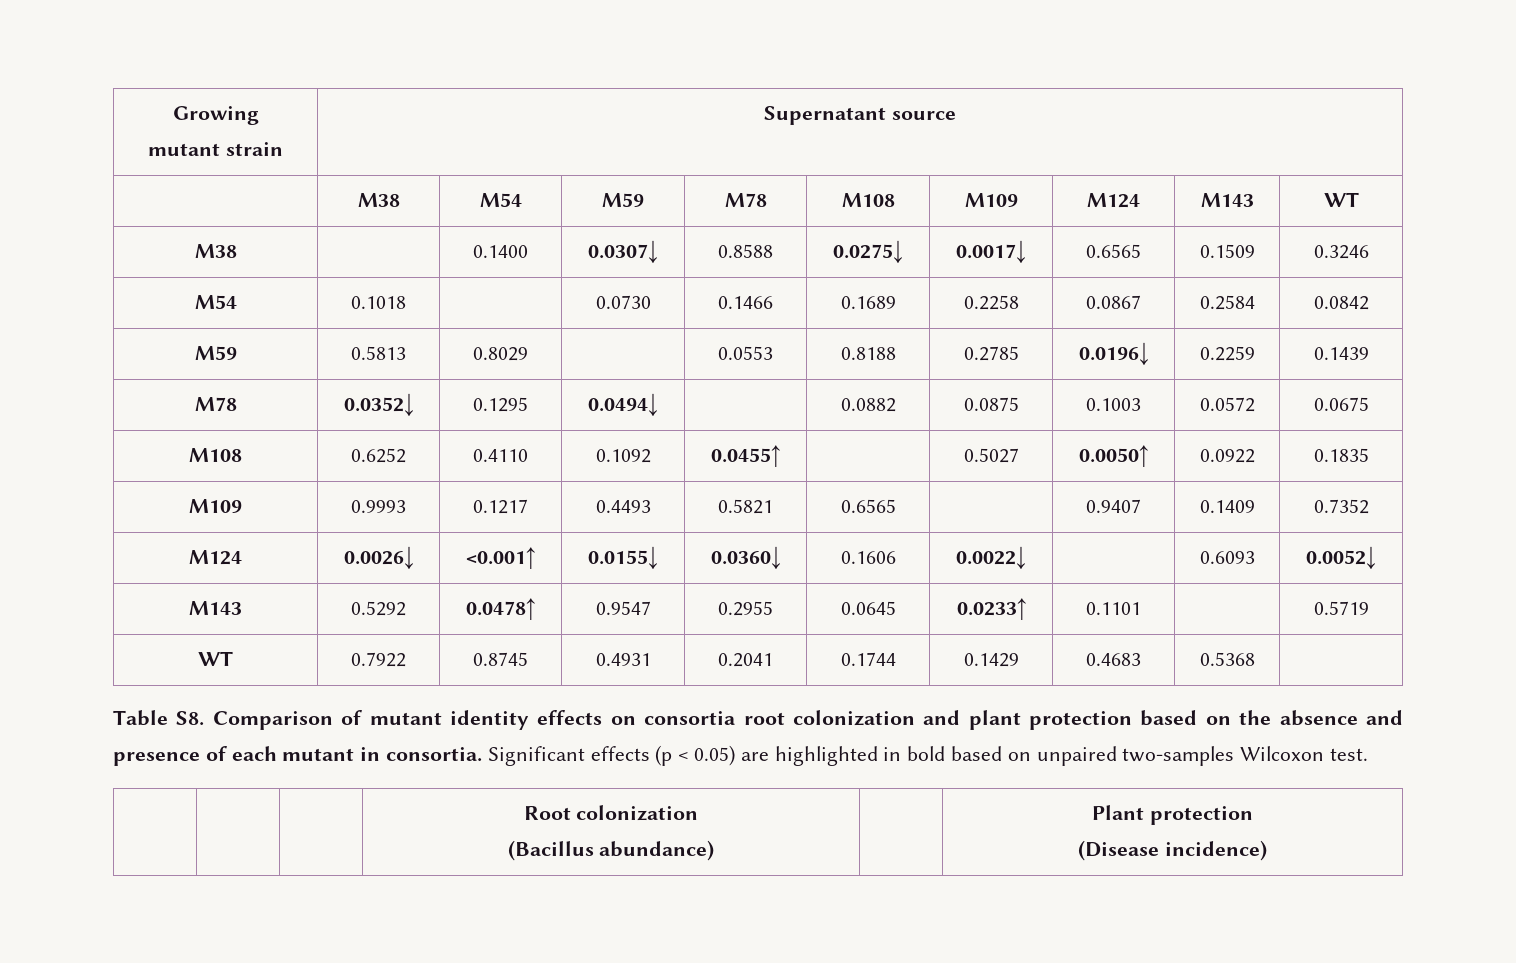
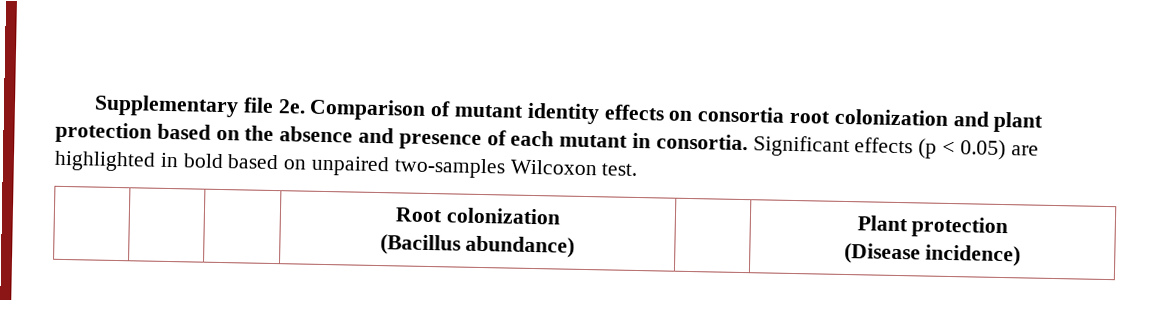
[172,106,259,125] [148,142,283,156] [764,106,956,125] [357,193,400,207] [479,193,522,207] [602,193,644,207] [724,193,767,207] [841,193,895,207] [964,193,1018,207] [1087,193,1140,208] [1200,193,1254,207] [1323,192,1359,207] [194,244,237,258] [473,245,528,258] [588,240,658,263] [718,244,773,258] [833,240,903,263] [956,240,1026,263] [1086,244,1141,258] [1199,244,1255,258] [1313,245,1369,259] [194,295,237,309] [351,296,406,309] [595,295,651,309] [718,296,773,309] [840,296,896,309] [963,295,1019,310] [1086,295,1141,309] [1199,295,1255,310] [1313,296,1369,310] [194,346,237,360] [351,346,406,360] [473,347,528,361] [718,346,773,360] [840,347,896,360] [963,346,1019,361] [1078,342,1149,365] [1199,346,1255,361] [1313,347,1369,360] [194,397,237,411] [343,393,414,416] [473,397,528,412] [588,393,658,416] [840,398,896,412] [963,397,1019,411] [1086,398,1141,411] [1199,397,1255,412] [1313,397,1369,411] [189,448,242,462] [351,448,406,463] [473,449,528,462] [595,449,651,463] [711,445,780,467] [963,448,1019,463] [1079,445,1148,467] [1199,449,1255,463] [1313,448,1369,462] [189,499,242,513] [351,500,406,513] [473,499,528,514] [595,500,651,513] [718,499,773,514] [840,499,896,513] [1086,499,1141,513] [1199,500,1255,513] [1313,499,1369,514] [189,550,242,565] [343,546,414,569] [466,547,535,569] [588,546,658,569] [710,546,781,569] [840,551,896,564] [956,546,1026,569] [1199,551,1255,564] [1306,546,1376,569] [189,601,242,615] [351,601,406,616] [466,598,535,620] [595,601,651,615] [718,601,773,616] [840,601,896,615] [956,598,1026,620] [1086,602,1141,615] [1313,601,1369,615] [198,651,233,666] [351,652,406,667] [473,652,528,666] [595,653,651,666] [718,653,773,667] [840,652,896,666] [963,653,1019,667] [1086,653,1141,666] [1199,652,1255,666] [113,710,205,726] Growing // mutant strain | Supernatant source // | M38 | M54 | M59 | M78 | M108 | M109 | M124 | M143 | WT // M38 | | 0.1400 | 0.0307↓ | 0.8588 | 0.0275↓ | 0.0017↓ | 0.6565 | 0.1509 | 0.3246 // M54 | 0.1018 | | 0.0730 | 0.1466 | 0.1689 | 0.2258 | 0.0867 | 0.2584 | 0.0842 // M59 | 0.5813 | 0.8029 | | 0.0553 | 0.8188 | 0.2785 | 0.0196↓ | 0.2259 | 0.1439 // M78 | 0.0352↓ | 0.1295 | 0.0494↓ | | 0.0882 | 0.0875 | 0.1003 | 0.0572 | 0.0675 // M108 | 0.6252 | 0.4110 | 0.1092 | 0.0455↑ | | 0.5027 | 0.0050↑ | 0.0922 | 0.1835 // M109 | 0.9993 | 0.1217 | 0.4493 | 0.5821 | 0.6565 | | 0.9407 | 0.1409 | 0.7352 // M124 | 0.0026↓ | <0.001↑ | 0.0155↓ | 0.0360↓ | 0.1606 | 0.0022↓ | | 0.6093 | 0.0052↓ // M143 | 0.5292 | 0.0478↑ | 0.9547 | 0.2955 | 0.0645 | 0.0233↑ | 0.1101 | | 0.5719 // WT | 0.7922 | 0.8745 | 0.4931 | 0.2041 | 0.1744 | 0.1429 | 0.4683 | 0.5368 | // Table S8. -> [93,94,306,118] Supplementary file 2e.

